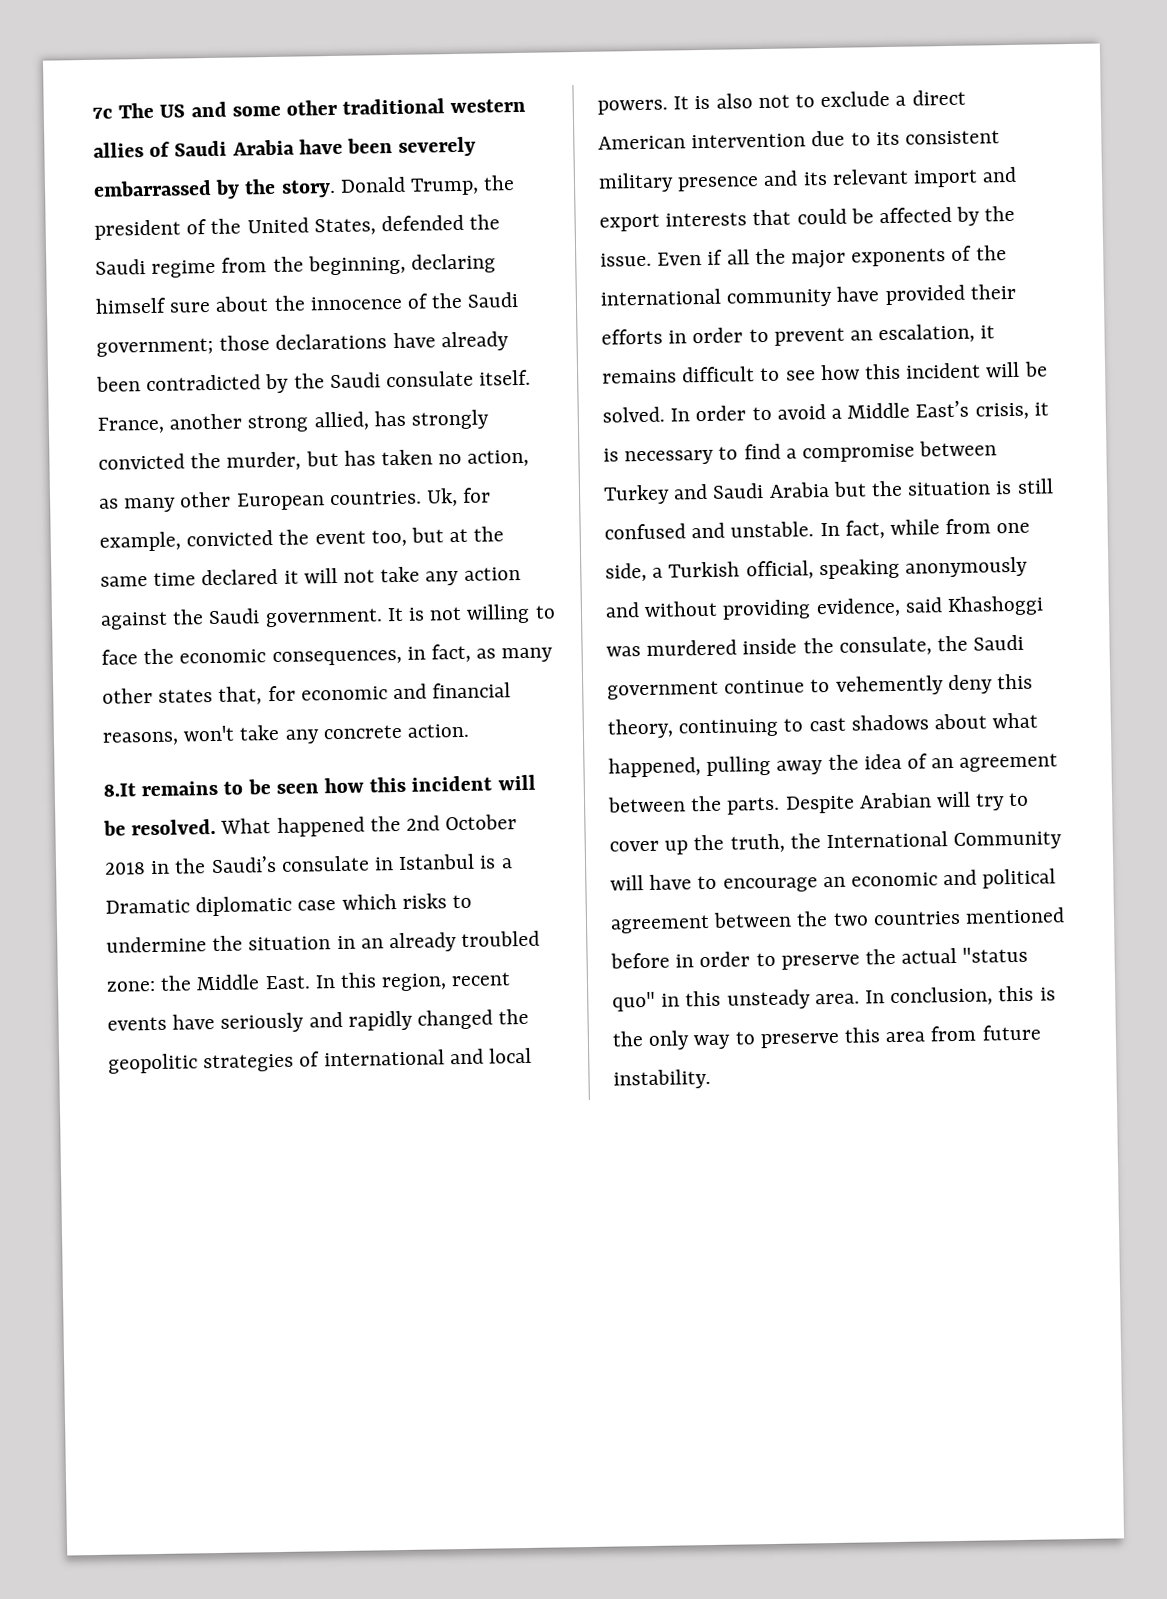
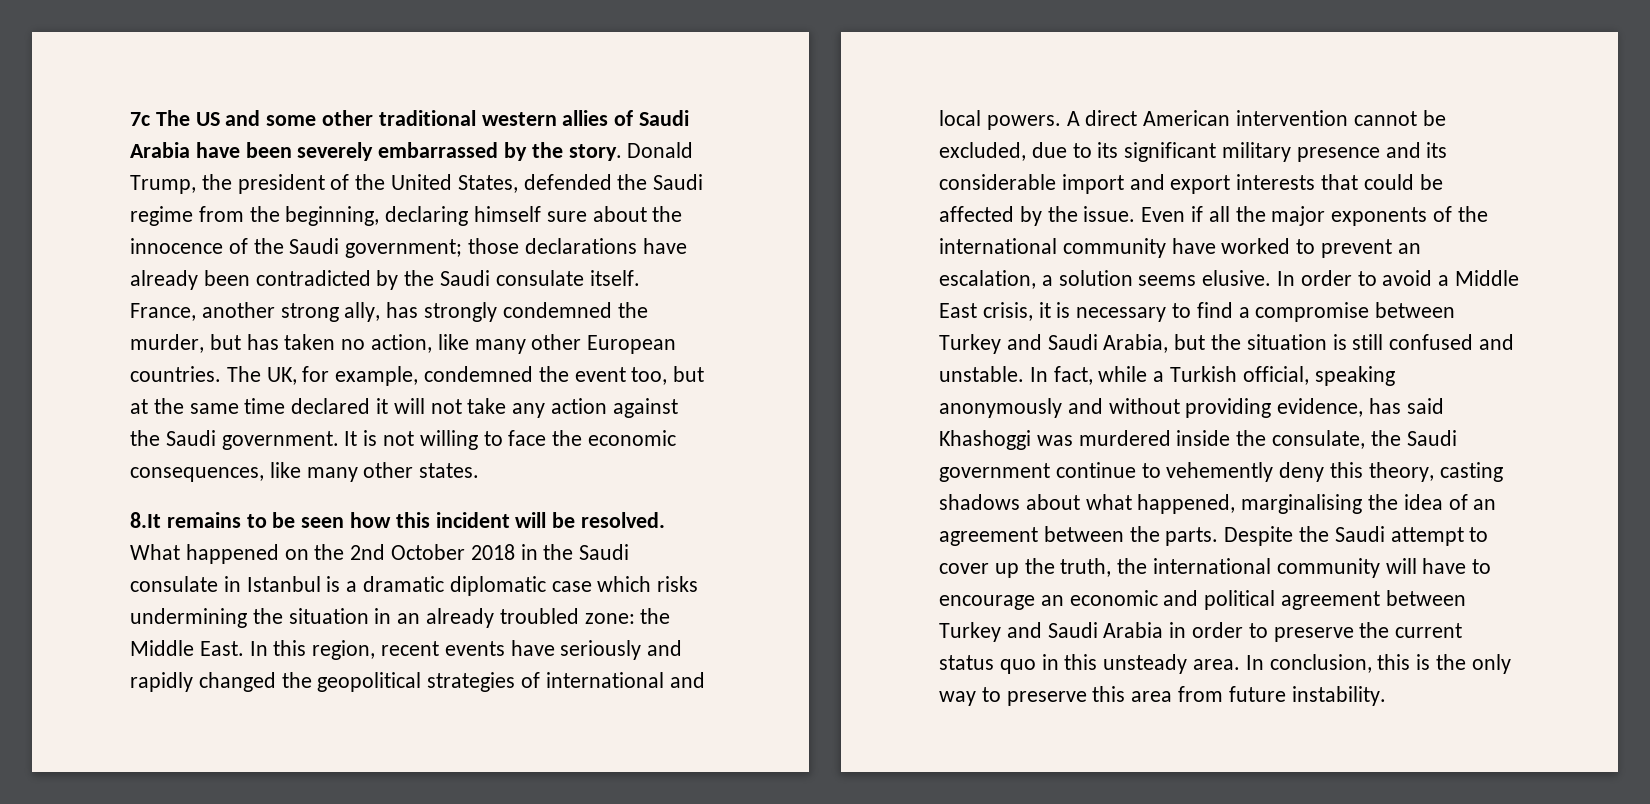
[313,411,369,431] allied, -> [344,302,381,322] ally,
[98,453,185,470] convicted -> [502,302,612,318] condemned
[99,498,119,509] as -> [437,334,469,350] like
[426,487,459,507] Uk, -> [226,366,297,385] The UK,
[186,529,274,547] convicted -> [424,366,534,382] condemned
[406,643,554,663] [102,682,512,705] [102,723,470,746] in fact, as many other states that, for economic and financial reasons, won't take any concrete action. -> [269,462,480,482] like many other states.
(365, 826) none -> [284,549,309,560] on
[210,856,277,874] Saudi’s -> [579,544,630,560] Saudi
[105,899,190,914] Dramatic -> [363,576,445,592] dramatic
[452,894,473,909] [106,936,207,953] to undermine -> [130,608,247,628] undermining
[108,1053,198,1074] geopolitic -> [317,672,422,692] geopolitical
[673,89,966,110] [598,133,807,150] It is also not to exclude a direct American intervention -> [1066,110,1446,126] [939,142,1026,161] A direct American intervention cannot be excluded,
[905,130,1001,145] consistent -> [1124,142,1217,162] significant
[831,168,909,185] relevant -> [939,174,1056,190] considerable
[884,283,1016,306] [601,323,996,346] [602,361,1048,384] [602,406,665,423] provided their efforts in order to prevent an escalation, it remains difficult to see how this incident will be solved. -> [1221,238,1421,258] [939,270,1272,289] worked to prevent an escalation, a solution seems elusive.
[915,400,970,418] East’s -> [939,303,977,318] East
[768,481,830,498] Arabia -> [1103,334,1169,353] Arabia,
[945,518,1031,535] [605,562,647,582] from one side, -> (1148, 374) none
(901, 607) none -> [1369,398,1402,414] has
[678,717,846,738] continuing to cast -> [1439,462,1503,482] casting
[706,755,824,776] pulling away -> [1241,494,1363,514] marginalising
[858,791,1006,811] Arabian will try -> [1299,526,1464,546] the Saudi attempt
[826,831,1063,850] International Community -> [1153,558,1380,578] international community
[796,907,1066,927] [610,952,670,969] the two countries mentioned before -> [939,622,1164,642] Turkey and Saudi Arabia
[901,946,1029,964] [612,991,656,1012] actual "status quo" -> [1395,623,1463,638] [939,655,1036,674] current status quo

